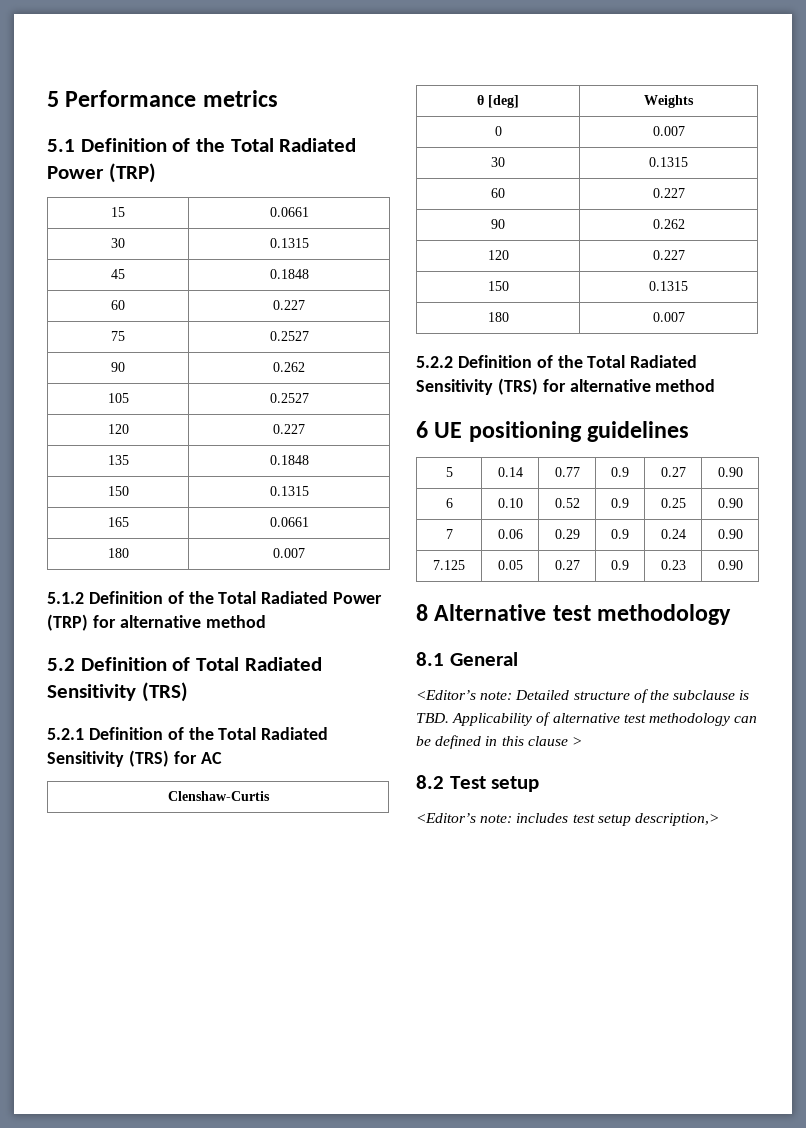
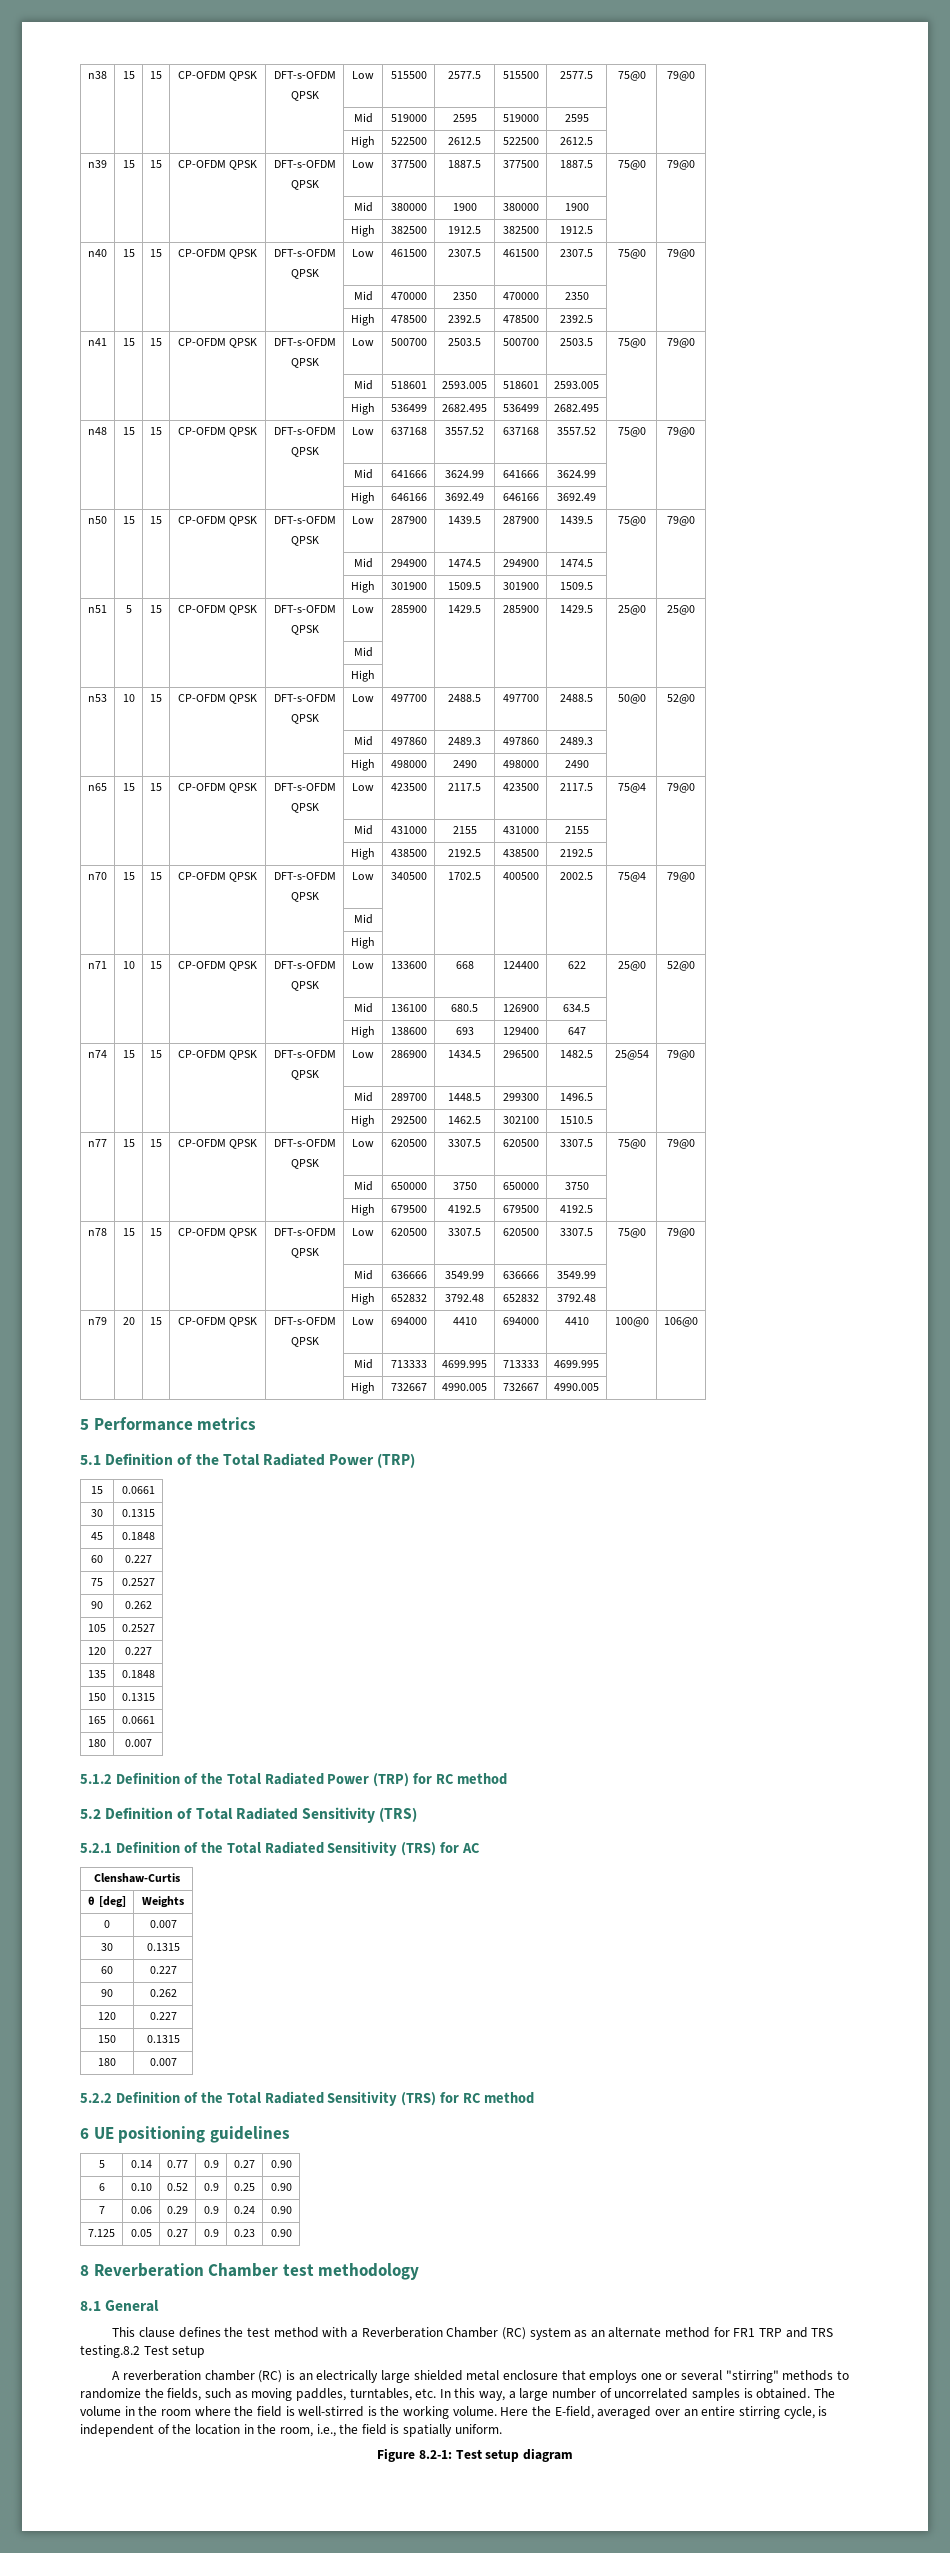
(47, 99) none -> [88,71,107,79] [122,71,135,79] [150,71,162,79] [177,71,258,81] [273,71,336,79] [290,91,319,101] [352,71,374,79] [390,71,427,79] [448,71,481,79] [502,71,539,79] [560,71,593,79] [617,71,646,81] [667,71,695,81] [353,113,373,123] [390,114,427,122] [452,114,477,122] [502,114,539,122] [564,114,589,122] [351,136,375,148] [390,137,427,145] [448,137,481,145] [502,137,539,145] [560,137,593,145] [88,160,107,168] [122,160,135,168] [150,160,162,168] [177,160,258,170] [273,160,336,168] [290,180,319,190] [352,160,374,168] [390,160,427,168] [448,160,481,168] [502,160,539,168] [560,160,593,168] [617,160,646,170] [667,160,695,170] [353,202,373,212] [390,203,427,211] [452,203,477,211] [502,203,539,211] [564,203,589,211] [351,225,375,237] [390,226,427,234] [448,226,481,234] [502,226,539,234] [560,226,593,234] [88,249,107,257] [122,249,135,257] [150,249,162,257] [177,249,258,259] [273,249,336,257] [290,269,319,279] [352,249,374,257] [390,249,427,257] [448,249,481,257] [502,249,539,257] [560,249,593,257] [617,249,646,259] [667,249,695,259] [353,291,373,301] [390,292,427,300] [452,292,477,300] [502,292,539,300] [564,292,589,300] [351,314,375,326] [390,315,427,323] [448,315,481,323] [502,315,539,323] [560,315,593,323] [88,338,107,346] [122,338,135,346] [150,338,162,346] [177,338,258,348] [273,338,336,346] [290,358,319,368] [352,338,374,346] [390,338,427,346] [448,338,481,346] [502,338,539,346] [560,338,593,346] [617,338,646,348] [667,338,695,348] [353,380,373,390] [390,381,427,389] [442,381,487,389] [502,381,539,389] [554,381,599,389] [351,403,375,415] [390,404,427,412] [442,404,487,412] [502,404,539,412] [554,404,599,412] [88,427,107,435] [122,427,135,435] [150,427,162,435] [177,427,258,437] [273,427,336,435] [290,447,319,457] [352,427,374,435] [390,427,427,435] [445,427,484,435] [502,427,539,435] [557,427,596,435] [617,427,646,437] [667,427,695,437] [353,469,373,479] [390,470,427,478] [445,470,484,478] [502,470,539,478] [557,470,596,478] [351,492,375,504] [390,493,427,501] [445,493,484,501] [502,493,539,501] [557,493,596,501] [88,516,107,524] [122,516,135,524] [150,516,162,524] [177,516,258,526] [273,516,336,524] [290,536,319,546] [352,516,374,524] [390,516,427,524] [448,516,481,524] [502,516,539,524] [560,516,593,524] [617,516,646,526] [667,516,695,526] [353,558,373,568] [390,559,427,567] [448,559,481,567] [502,559,539,567] [560,559,593,567] [351,581,375,593] [390,582,427,590] [448,582,481,590] [502,582,539,590] [560,582,593,590] [88,605,107,613] [125,605,132,613] [150,605,162,613] [177,605,258,615] [273,605,336,613] [290,625,319,635] [352,605,374,613] [390,605,427,613] [448,605,481,613] [502,605,539,613] [560,605,593,613] [617,605,646,615] [667,605,695,615] [353,647,373,657] [351,670,375,682] [88,694,107,702] [122,694,135,702] [150,694,162,702] [177,694,258,704] [273,694,336,702] [290,714,319,724] [352,694,374,702] [390,694,427,702] [448,694,481,702] [502,694,539,702] [560,694,593,702] [617,694,646,704] [667,694,695,704] [353,736,373,746] [390,737,427,745] [448,737,481,745] [502,737,539,745] [560,737,593,745] [351,759,375,771] [390,760,427,768] [452,760,477,768] [502,760,539,768] [564,760,589,768] [88,783,107,791] [122,783,135,791] [150,783,162,791] [177,783,258,793] [273,783,336,791] [290,803,319,813] [352,783,374,791] [390,783,427,791] [448,783,481,791] [502,783,539,791] [560,783,593,791] [617,783,646,793] [667,783,695,793] [353,825,373,835] [390,826,427,834] [452,826,477,834] [502,826,539,834] [564,826,589,834] [351,848,375,860] [390,849,427,857] [448,849,481,857] [502,849,539,857] [560,849,593,857] [88,872,107,880] [122,872,135,880] [150,872,162,880] [177,872,258,882] [273,872,336,880] [290,892,319,902] [352,872,374,880] [390,872,427,880] [448,872,481,880] [502,872,539,880] [560,872,593,880] [617,872,646,882] [667,872,695,882] [353,914,373,924] [351,937,375,949] [88,961,107,969] [122,961,135,969] [150,961,162,969] [177,961,258,971] [273,961,336,969] [290,981,319,991] [352,961,374,969] [390,961,427,969] [455,961,474,969] [502,961,539,969] [567,961,586,969] [617,961,646,971] [667,961,695,971] [353,1003,373,1013] [390,1004,427,1012] [451,1004,478,1012] [502,1004,539,1012] [563,1004,590,1012] [351,1026,375,1038] [390,1027,427,1035] [455,1027,474,1035] [502,1027,539,1035] [567,1027,586,1035] [88,1050,107,1058] [122,1050,135,1058] [150,1050,162,1058] [177,1050,258,1060] [273,1050,336,1058] [290,1070,319,1080] [352,1050,374,1058] [390,1050,427,1058] [448,1050,481,1058] [502,1050,539,1058] [560,1050,593,1058] [614,1050,649,1060] [667,1050,695,1060] [353,1092,373,1102] [390,1093,427,1101] [448,1093,481,1101] [502,1093,539,1101] [560,1093,593,1101] [351,1115,375,1127] [390,1116,427,1124] [448,1116,481,1124] [502,1116,539,1124] [560,1116,593,1124] [88,1139,107,1147] [122,1139,135,1147] [150,1139,162,1147] [177,1139,258,1149] [273,1139,336,1147] [290,1159,319,1169] [352,1139,374,1147] [390,1139,427,1147] [448,1139,481,1147] [502,1139,539,1147] [560,1139,593,1147] [617,1139,646,1149] [667,1139,695,1149] [353,1181,373,1191] [390,1182,427,1190] [452,1182,477,1190] [502,1182,539,1190] [564,1182,589,1190] [351,1204,375,1216] [390,1205,427,1213] [448,1205,481,1213] [502,1205,539,1213] [560,1205,593,1213] [88,1228,107,1236] [122,1228,135,1236] [150,1228,162,1236] [177,1228,258,1238] [273,1228,336,1236] [290,1248,319,1258] [352,1228,374,1236] [390,1228,427,1236] [448,1228,481,1236] [502,1228,539,1236] [560,1228,593,1236] [617,1228,646,1238] [667,1228,695,1238] [353,1270,373,1280] [390,1271,427,1279] [445,1271,484,1279] [502,1271,539,1279] [557,1271,596,1279] [351,1293,375,1305] [390,1294,427,1302] [445,1294,484,1302] [502,1294,539,1302] [557,1294,596,1302] [88,1317,107,1325] [122,1317,135,1325] [150,1317,162,1325] [177,1317,258,1327] [273,1317,336,1325] [290,1337,319,1347] [352,1317,374,1325] [390,1317,427,1325] [452,1317,477,1325] [502,1317,539,1325] [564,1317,589,1325] [614,1317,649,1327] [664,1317,698,1327] [353,1359,373,1369] [390,1360,427,1368] [442,1360,487,1368] [502,1360,539,1368] [554,1360,599,1368] [351,1382,375,1394] [390,1383,427,1391] [442,1383,487,1391] [502,1383,539,1391] [554,1383,599,1391] n38 | 15 | 15 | CP-OFDM QPSK | DFT-s-OFDM // QPSK | Low | 515500 | 2577.5 | 515500 | 2577.5 | 75@0 | 79@0 // | | | | | Mid | 519000 | 2595 | 519000 | 2595 | | // | | | | | High | 522500 | 2612.5 | 522500 | 2612.5 | | // n39 | 15 | 15 | CP-OFDM QPSK | DFT-s-OFDM // QPSK | Low | 377500 | 1887.5 | 377500 | 1887.5 | 75@0 | 79@0 // | | | | | Mid | 380000 | 1900 | 380000 | 1900 | | // | | | | | High | 382500 | 1912.5 | 382500 | 1912.5 | | // n40 | 15 | 15 | CP-OFDM QPSK | DFT-s-OFDM // QPSK | Low | 461500 | 2307.5 | 461500 | 2307.5 | 75@0 | 79@0 // | | | | | Mid | 470000 | 2350 | 470000 | 2350 | | // | | | | | High | 478500 | 2392.5 | 478500 | 2392.5 | | // n41 | 15 | 15 | CP-OFDM QPSK | DFT-s-OFDM // QPSK | Low | 500700 | 2503.5 | 500700 | 2503.5 | 75@0 | 79@0 // | | | | | Mid | 518601 | 2593.005 | 518601 | 2593.005 | | // | | | | | High | 536499 | 2682.495 | 536499 | 2682.495 | | // n48 | 15 | 15 | CP-OFDM QPSK | DFT-s-OFDM // QPSK | Low | 637168 | 3557.52 | 637168 | 3557.52 | 75@0 | 79@0 // | | | | | Mid | 641666 | 3624.99 | 641666 | 3624.99 | | // | | | | | High | 646166 | 3692.49 | 646166 | 3692.49 | | // n50 | 15 | 15 | CP-OFDM QPSK | DFT-s-OFDM // QPSK | Low | 287900 | 1439.5 | 287900 | 1439.5 | 75@0 | 79@0 // | | | | | Mid | 294900 | 1474.5 | 294900 | 1474.5 | | // | | | | | High | 301900 | 1509.5 | 301900 | 1509.5 | | // n51 | 5 | 15 | CP-OFDM QPSK | DFT-s-OFDM // QPSK | Low | 285900 | 1429.5 | 285900 | 1429.5 | 25@0 | 25@0 // | | | | | Mid | | | | | | // | | | | | High | | | | | | // n53 | 10 | 15 | CP-OFDM QPSK | DFT-s-OFDM // QPSK | Low | 497700 | 2488.5 | 497700 | 2488.5 | 50@0 | 52@0 // | | | | | Mid | 497860 | 2489.3 | 497860 | 2489.3 | | // | | | | | High | 498000 | 2490 | 498000 | 2490 | | // n65 | 15 | 15 | CP-OFDM QPSK | DFT-s-OFDM // QPSK | Low | 423500 | 2117.5 | 423500 | 2117.5 | 75@4 | 79@0 // | | | | | Mid | 431000 | 2155 | 431000 | 2155 | | // | | | | | High | 438500 | 2192.5 | 438500 | 2192.5 | | // n70 | 15 | 15 | CP-OFDM QPSK | DFT-s-OFDM // QPSK | Low | 340500 | 1702.5 | 400500 | 2002.5 | 75@4 | 79@0 // | | | | | Mid | | | | | | // | | | | | High | | | | | | // n71 | 10 | 15 | CP-OFDM QPSK | DFT-s-OFDM // QPSK | Low | 133600 | 668 | 124400 | 622 | 25@0 | 52@0 // | | | | | Mid | 136100 | 680.5 | 126900 | 634.5 | | // | | | | | High | 138600 | 693 | 129400 | 647 | | // n74 | 15 | 15 | CP-OFDM QPSK | DFT-s-OFDM // QPSK | Low | 286900 | 1434.5 | 296500 | 1482.5 | 25@54 | 79@0 // | | | | | Mid | 289700 | 1448.5 | 299300 | 1496.5 | | // | | | | | High | 292500 | 1462.5 | 302100 | 1510.5 | | // n77 | 15 | 15 | CP-OFDM QPSK | DFT-s-OFDM // QPSK | Low | 620500 | 3307.5 | 620500 | 3307.5 | 75@0 | 79@0 // | | | | | Mid | 650000 | 3750 | 650000 | 3750 | | // | | | | | High | 679500 | 4192.5 | 679500 | 4192.5 | | // n78 | 15 | 15 | CP-OFDM QPSK | DFT-s-OFDM // QPSK | Low | 620500 | 3307.5 | 620500 | 3307.5 | 75@0 | 79@0 // | | | | | Mid | 636666 | 3549.99 | 636666 | 3549.99 | | // | | | | | High | 652832 | 3792.48 | 652832 | 3792.48 | | // n79 | 20 | 15 | CP-OFDM QPSK | DFT-s-OFDM // QPSK | Low | 694000 | 4410 | 694000 | 4410 | 100@0 | 106@0 // | | | | | Mid | 713333 | 4699.995 | 713333 | 4699.995 | | // | | | | | High | 732667 | 4990.005 | 732667 | 4990.005 | | //
[119,615,201,628] alternative -> [436,1774,455,1784] RC
[569,379,651,392] alternative -> [463,2093,482,2103] RC
[434,604,547,621] Alternative -> [93,2263,279,2277] Reverberation Chamber
[416,689,750,703] [416,712,758,726] [416,735,582,749] [416,775,540,792] [416,813,719,826] <Editor’s note: Detailed structure of the subclause is TBD. Applicability of alternative test methodology can be defined in this clause > // 8.2 Test setup // <Editor’s note: includes test setup description,> -> [112,2327,834,2340] [80,2345,206,2358] [112,2370,850,2383] [80,2388,835,2401] [80,2406,828,2419] [80,2424,502,2437] [377,2448,573,2462] This clause defines the test method with a Reverberation Chamber (RC) system as an alternate method for FR1 TRP and TRS testing.8.2 Test setup // A reverberation chamber (RC) is an electrically large shielded metal enclosure that employs one or several "stirring" methods to randomize the fields, such as moving paddles, turntables, etc. In this way, a large number of uncorrelated samples is obtained. The volume in the room where the field is well-stirred is the working volume. Here the E-field, averaged over an entire stirring cycle, is independent of the location in the room, i.e., the field is spatially uniform. // Figure 8.2-1: Test setup diagram

